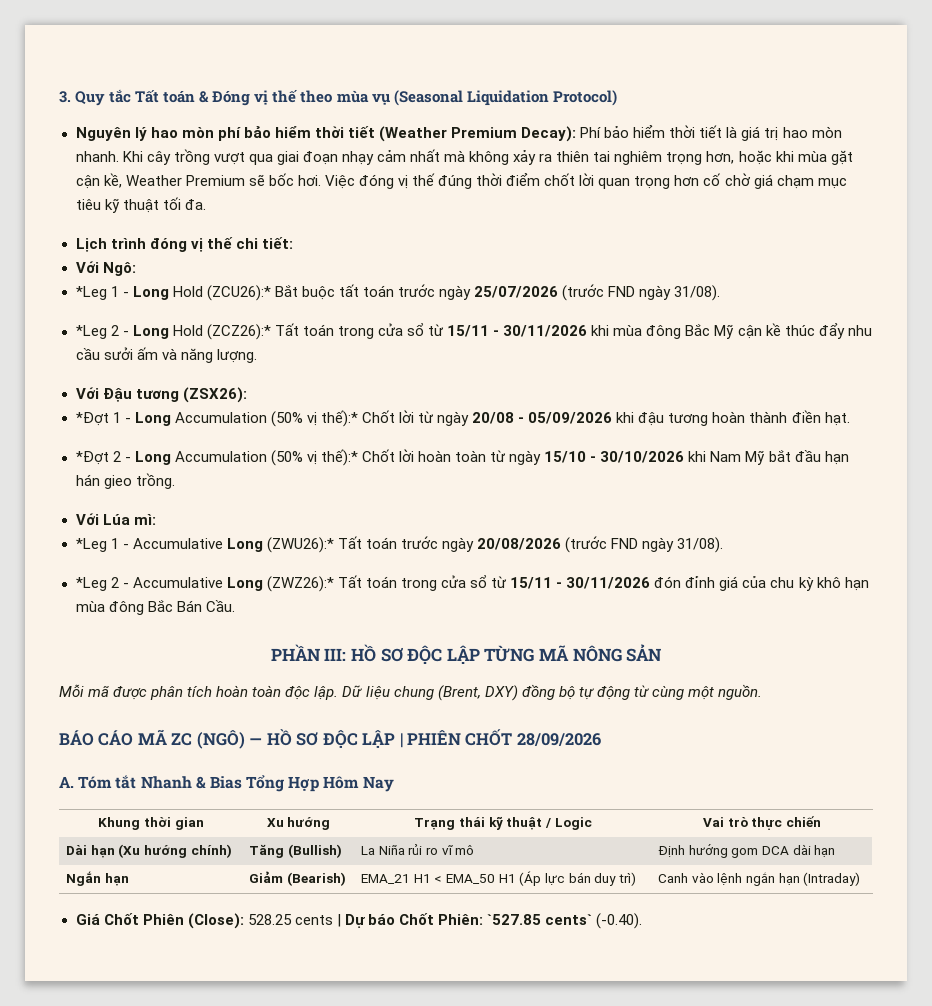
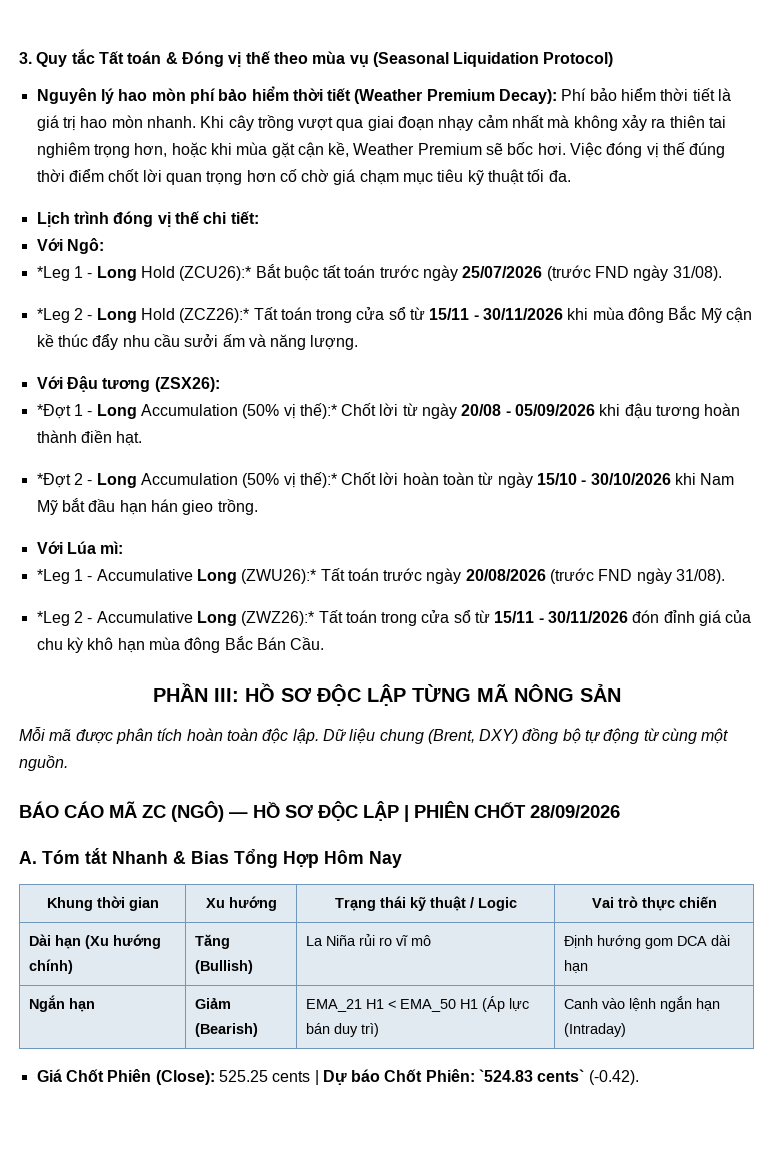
[247,914,292,925] 528.25 -> [218,1070,268,1082] 525.25
[487,913,643,929] `527.85 cents` (-0.40). -> [479,1069,639,1085] `524.83 cents` (-0.42).

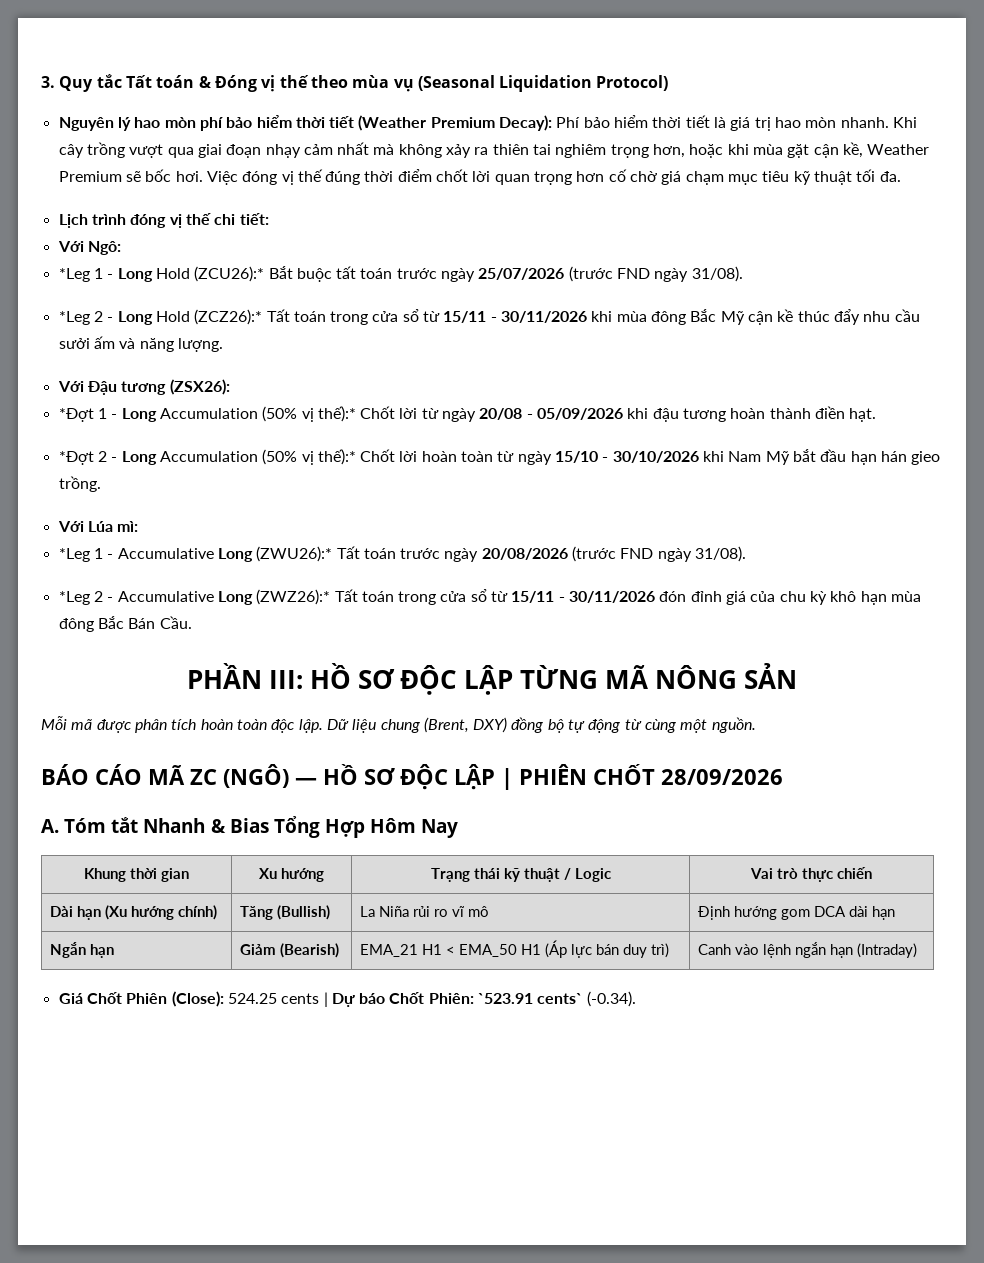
[218,1070,268,1082] 525.25 -> [227,993,277,1004] 524.25
[479,1069,639,1085] `524.83 cents` (-0.42). -> [478,991,636,1007] `523.91 cents` (-0.34).

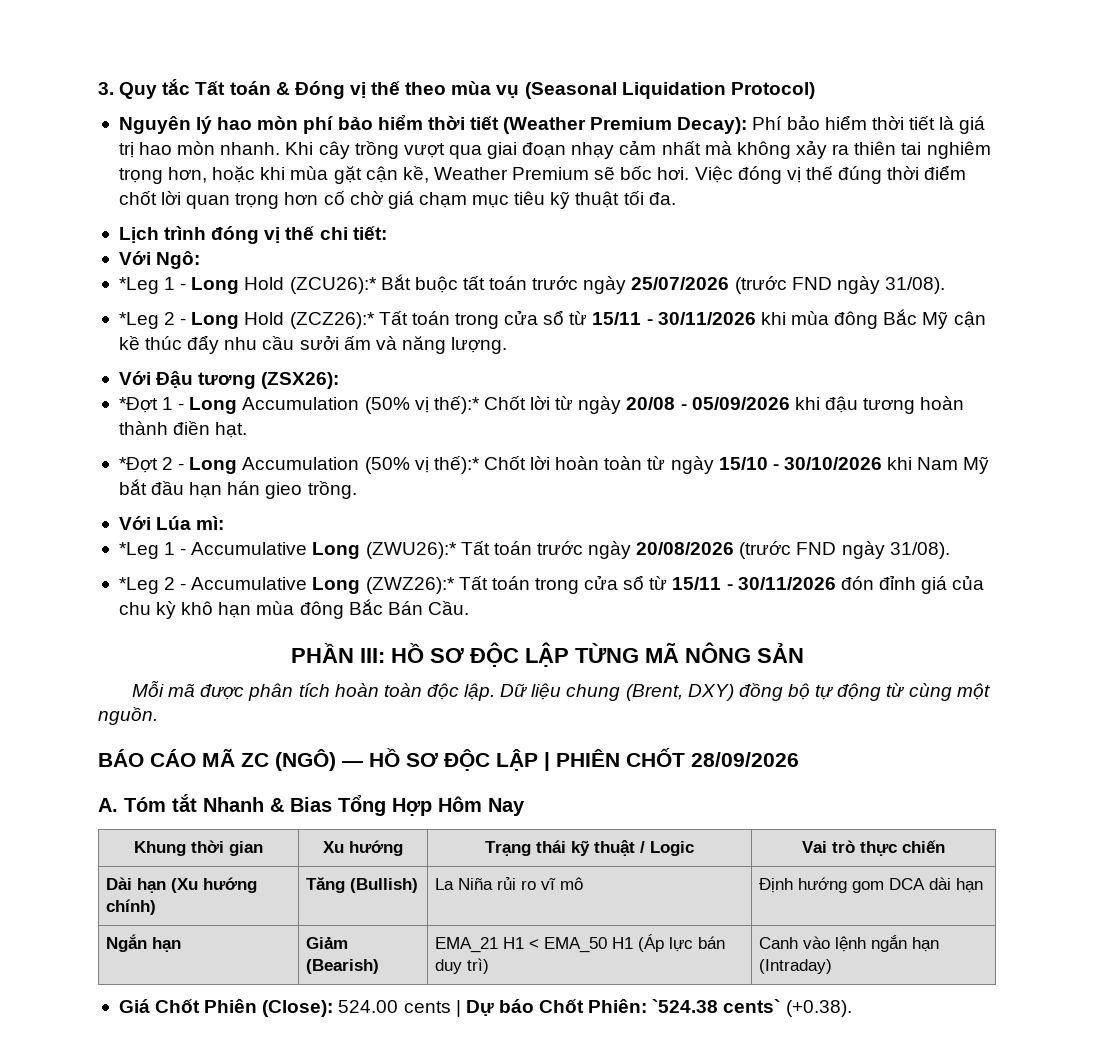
[227,993,277,1004] 524.25 -> [338,1000,399,1013] 524.00
[478,991,636,1007] `523.91 cents` (-0.34). -> [652,999,852,1017] `524.38 cents` (+0.38).

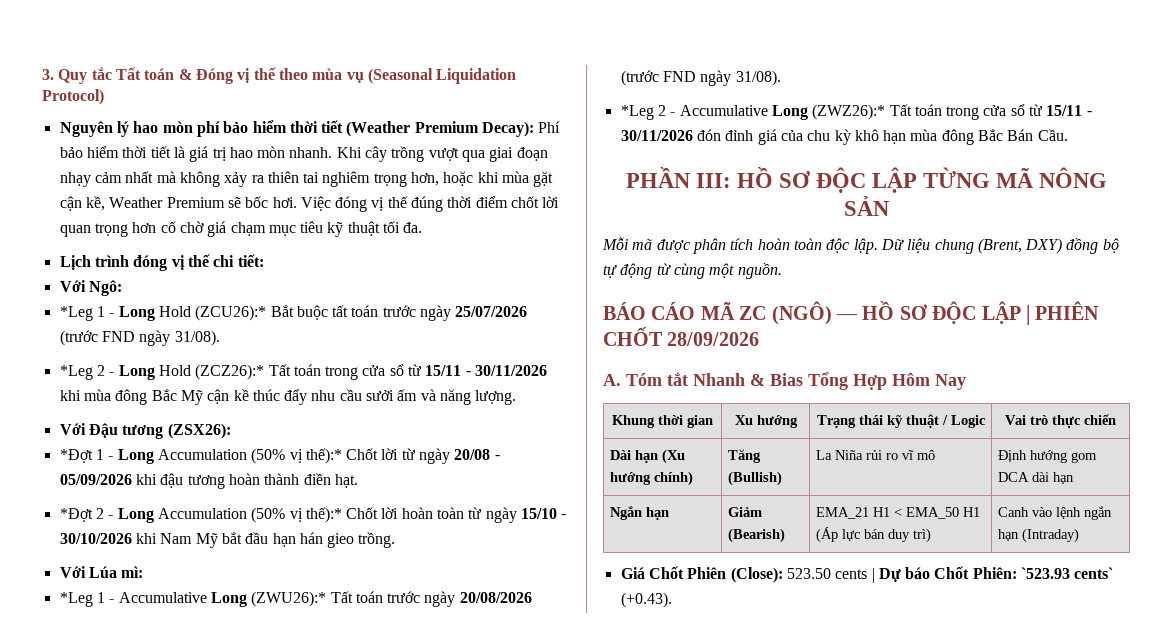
[338,1000,399,1013] 524.00 -> [786,568,831,579] 523.50
[652,999,852,1017] `524.38 cents` (+0.38). -> [1021,567,1114,579] [620,592,672,608] `523.93 cents` (+0.43).

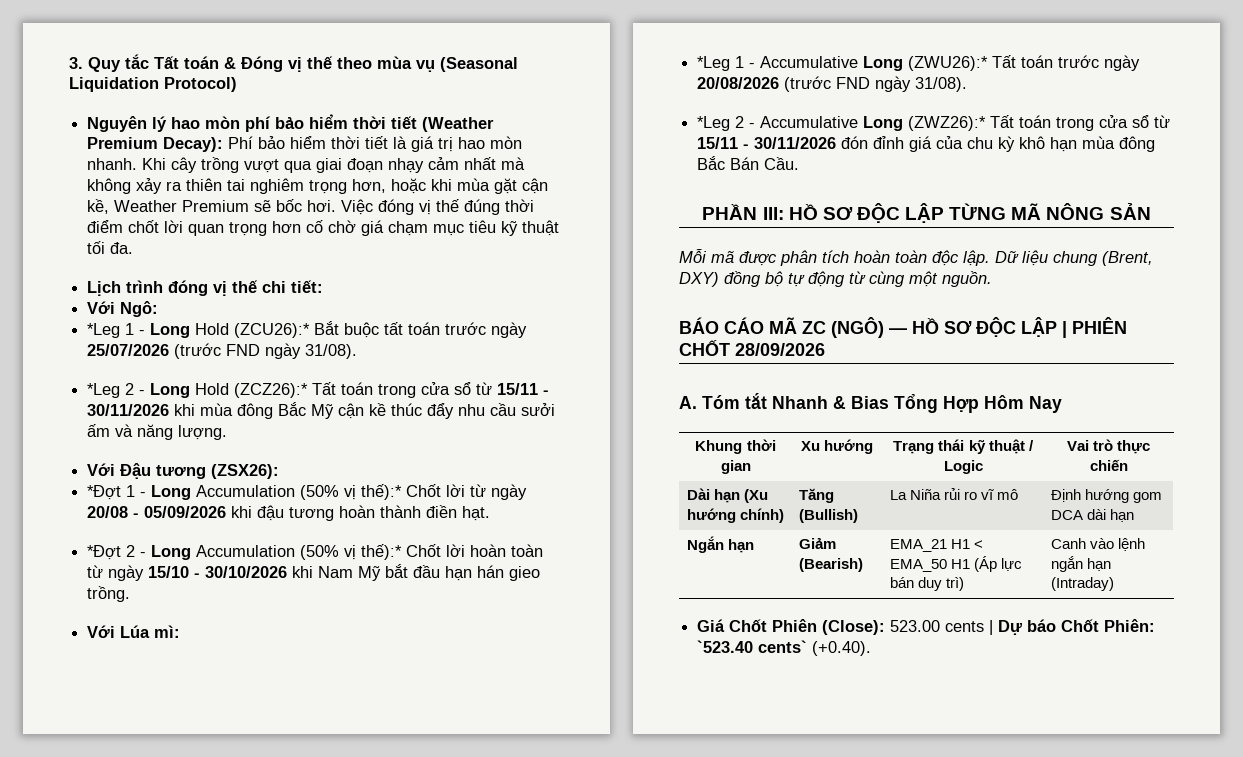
[786,568,831,579] 523.50 -> [890,620,941,632] 523.00
[1021,567,1114,579] [620,592,672,608] `523.93 cents` (+0.43). -> [697,640,872,656] `523.40 cents` (+0.40).

